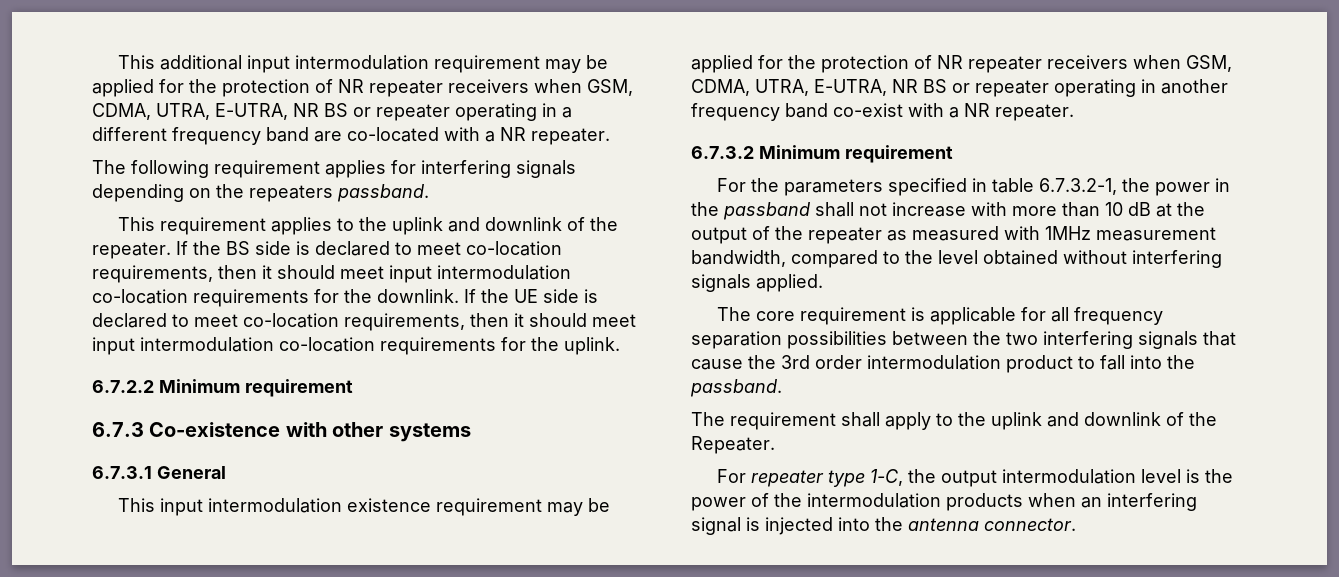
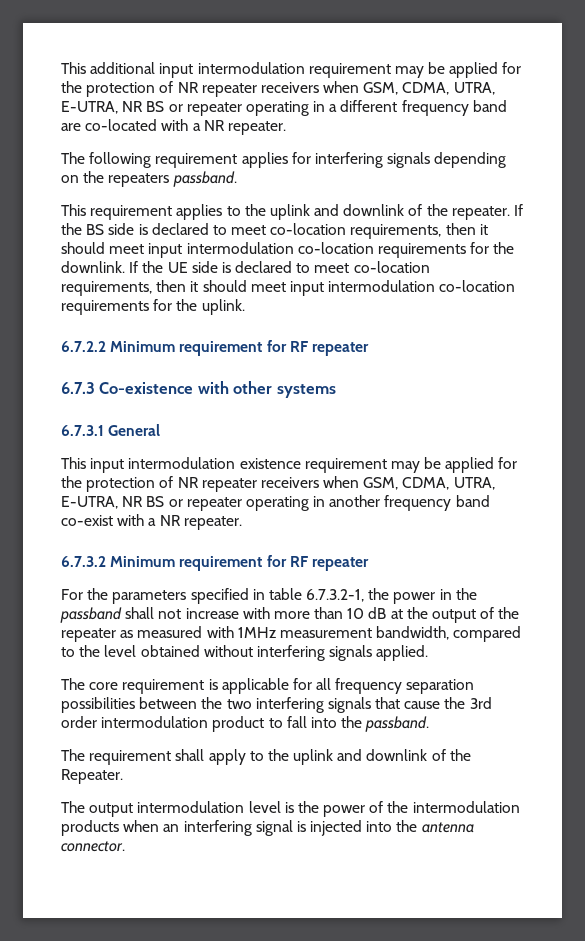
(353, 388) none -> [266,340,369,356] for RF repeater
(953, 154) none -> [266,555,369,571] for RF repeater
[716,469,936,487] For repeater type 1-C, the -> [61,801,85,813] The

